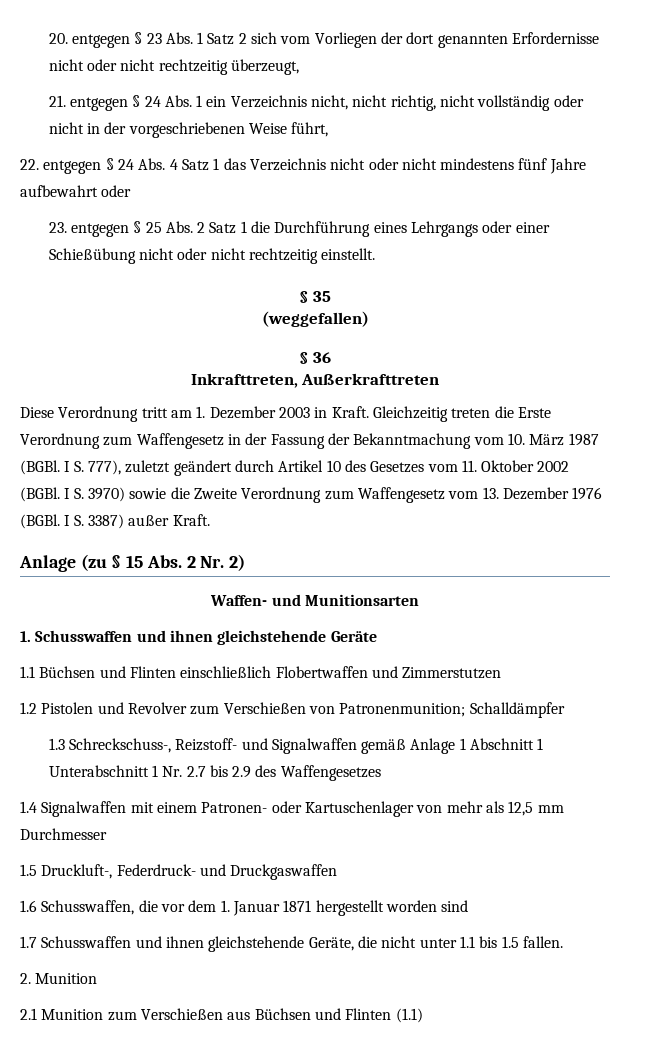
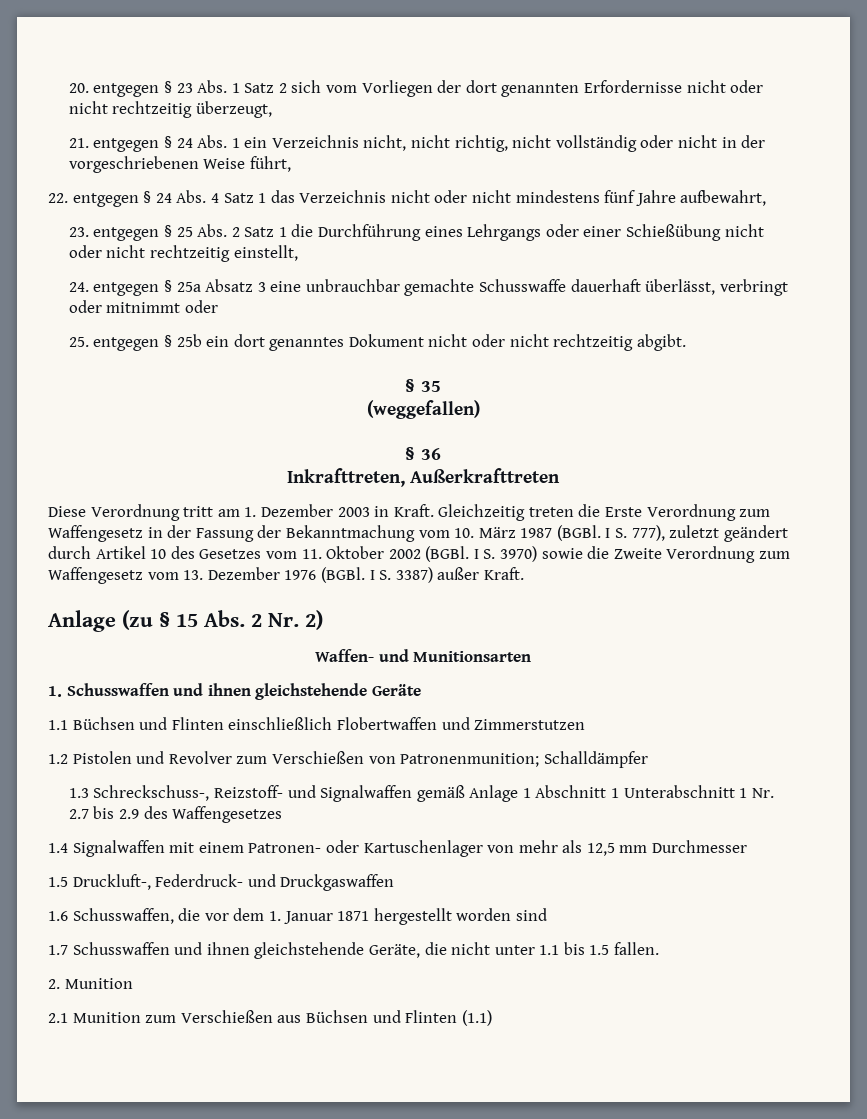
[20,185,132,197] aufbewahrt oder -> [680,190,767,206] aufbewahrt,
[321,248,376,260] einstellt. -> [233,245,298,261] [68,279,788,296] [68,300,218,313] [68,334,686,351] einstellt, // 24. entgegen § 25a Absatz 3 eine unbrauchbar gemachte Schusswaffe dauerhaft überlässt, verbringt oder mitnimmt oder // 25. entgegen § 25b ein dort genanntes Dokument nicht oder nicht rechtzeitig abgibt.

